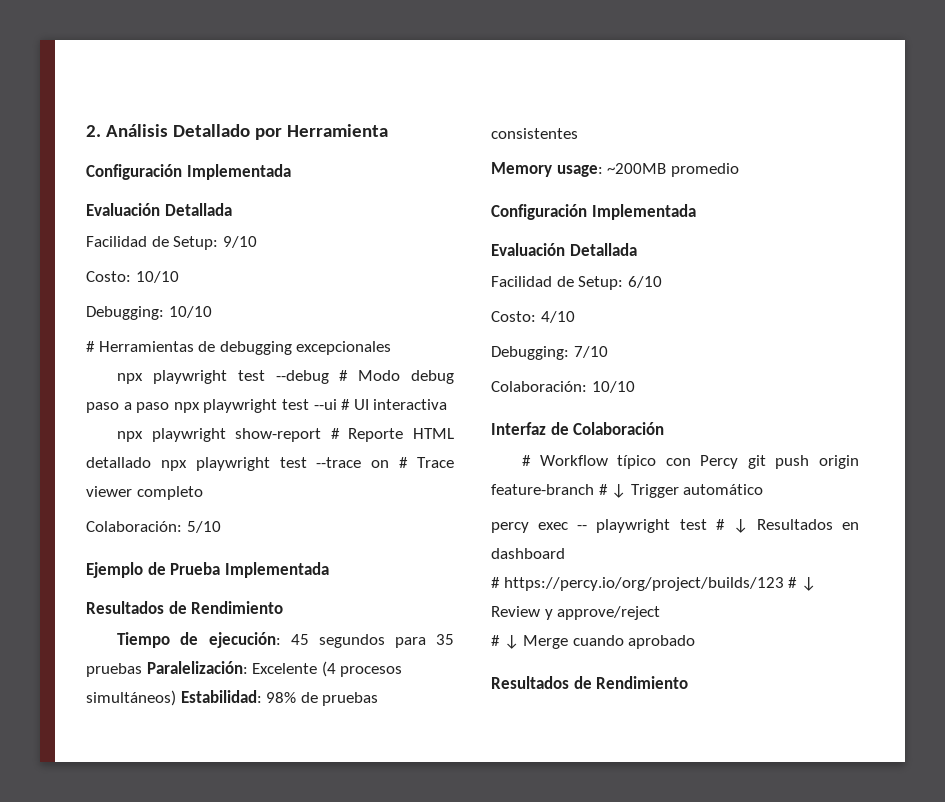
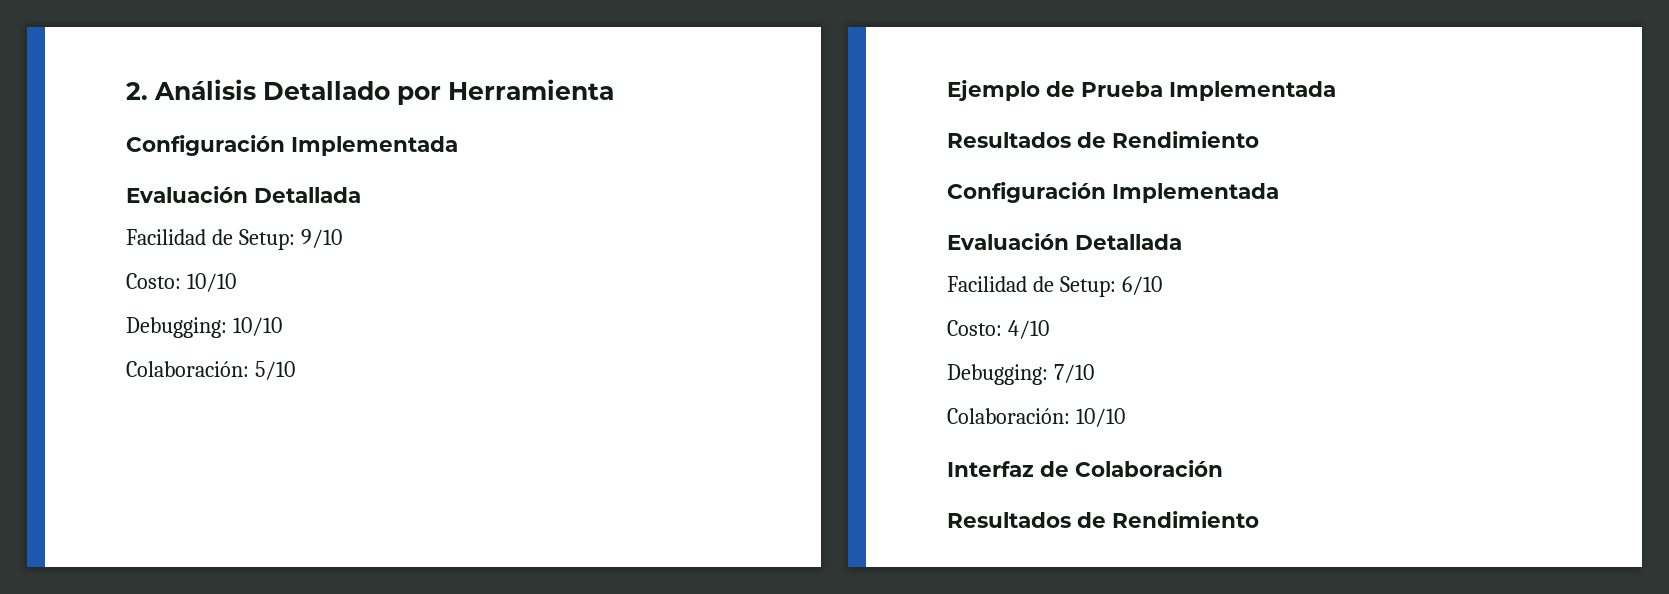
[86,341,392,355] [117,370,454,384] [86,399,448,413] [117,428,454,442] [86,457,454,471] [86,486,203,500] // # Herramientas de debugging excepcionales // npx playwright test --debug # Modo debug paso a paso npx playwright test --ui # UI interactiva // npx playwright show-report # Reporte HTML detallado npx playwright test --trace on # Trace viewer completo -> (282, 326) none
[117,632,454,648] [86,661,403,677] [86,690,379,706] [491,128,578,139] [491,162,739,177] // Tiempo de ejecución: 45 segundos para 35 pruebas Paralelización: Excelente (4 procesos simultáneos) Estabilidad: 98% de pruebas consistentes // Memory usage: ~200MB promedio -> (1259, 139) none
[522,455,859,469] [491,484,764,498] [491,519,859,533] [491,548,565,559] [491,577,816,591] [491,606,661,620] [491,635,696,649] // # Workflow típico con Percy git push origin feature-branch # ↓ Trigger automático // percy exec -- playwright test # ↓ Resultados en dashboard // # https://percy.io/org/project/builds/123 # ↓ Review y approve/reject // # ↓ Merge cuando aprobado -> (1223, 468) none

